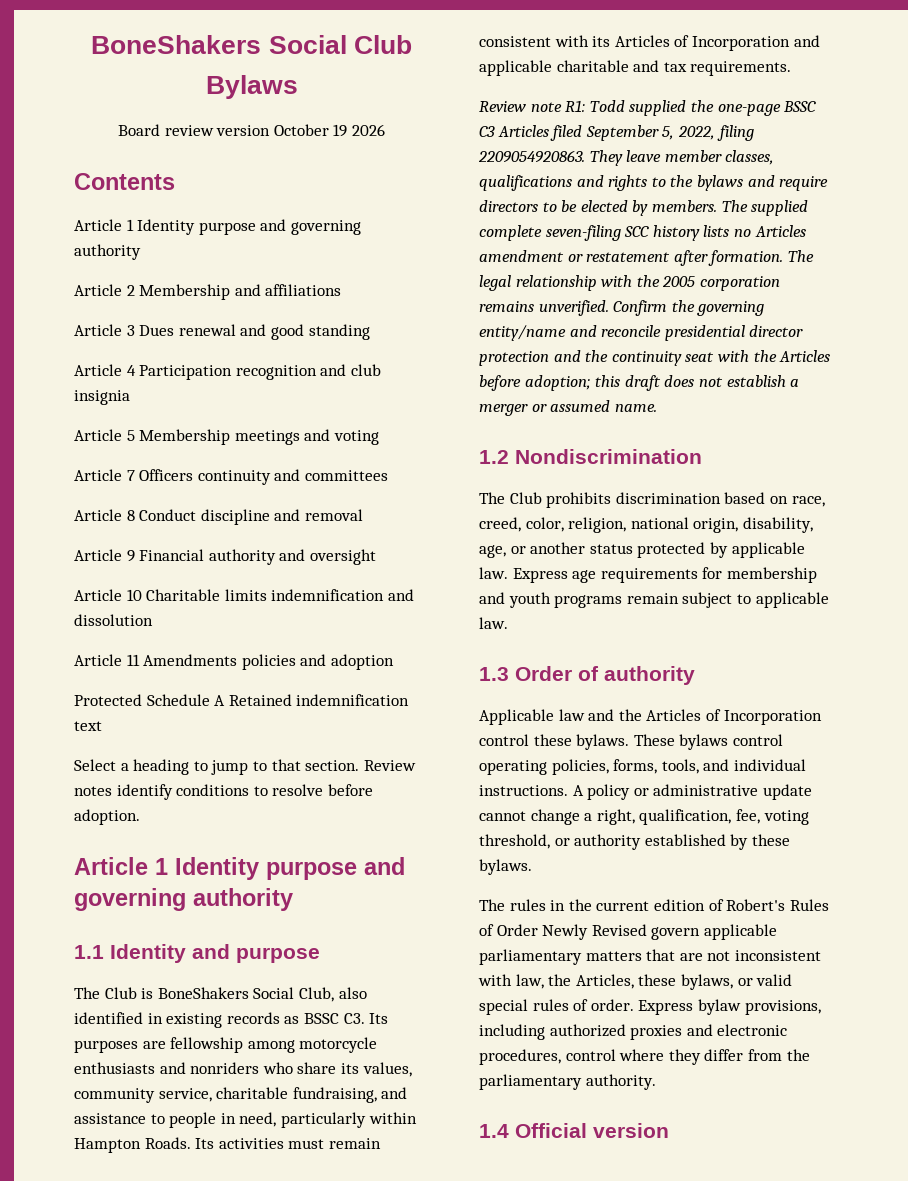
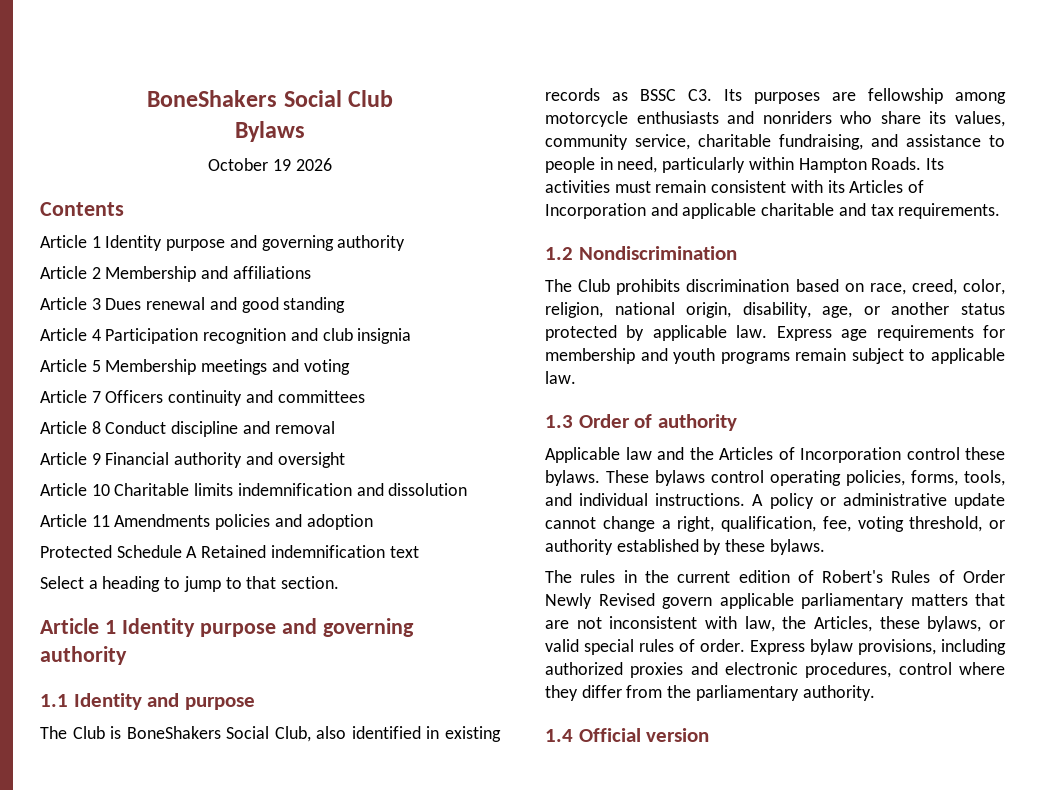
[118,124,271,136] Board review version -> (305, 131) none
[363,760,416,771] [74,784,373,800] [74,809,140,825] Review notes identify conditions to resolve before adoption. -> (340, 582) none
[479,100,817,116] [479,125,754,141] [478,150,775,166] [479,175,829,191] [479,200,809,216] [479,225,806,241] [479,250,814,266] [479,275,780,291] [479,300,765,316] [479,325,804,341] [479,350,831,366] [479,375,800,391] [479,400,657,416] // Review note R1: Todd supplied the one-page BSSC C3 Articles filed September 5, 2022, filing 2209054920863. They leave member classes, qualifications and rights to the bylaws and require directors to be elected by members. The supplied complete seven-filing SCC history lists no Articles amendment or restatement after formation. The legal relationship with the 2005 corporation remains unverified. Confirm the governing entity/name and reconcile presidential director protection and the continuity seat with the Articles before adoption; this draft does not establish a merger or assumed name. -> (1001, 211) none

